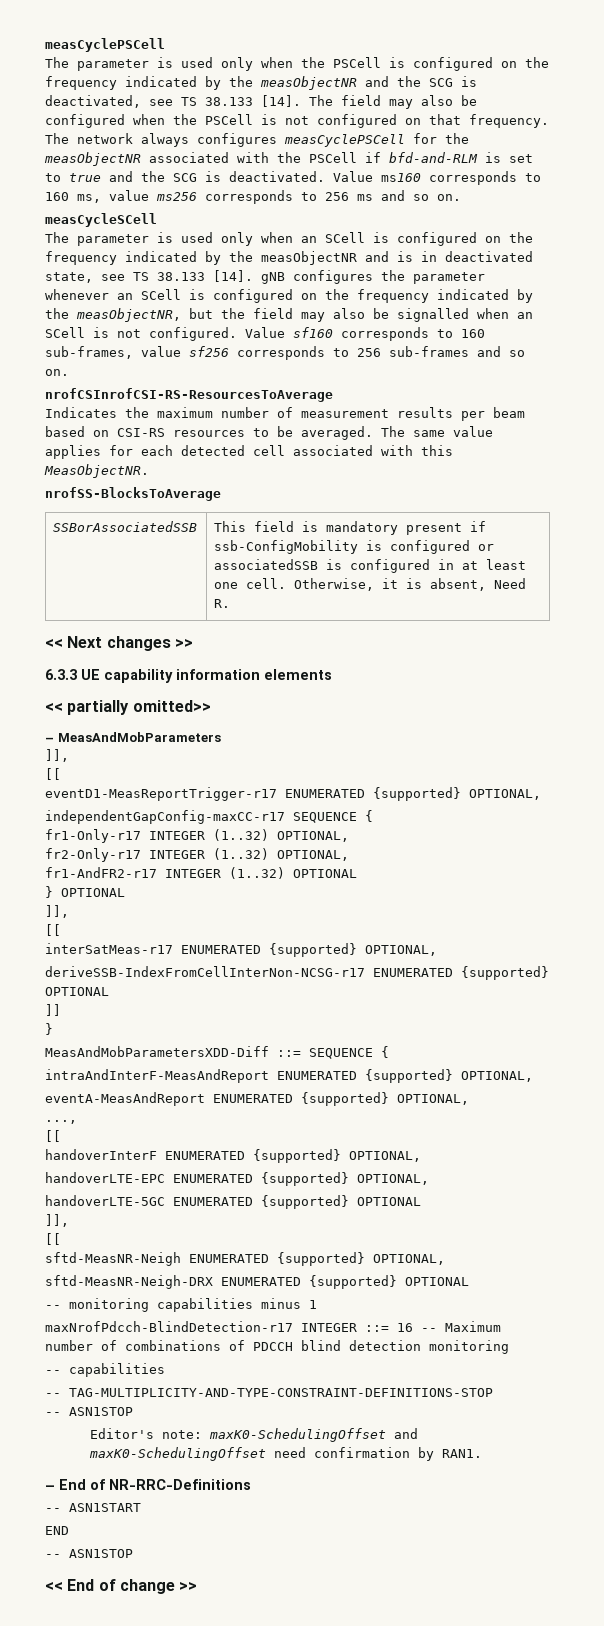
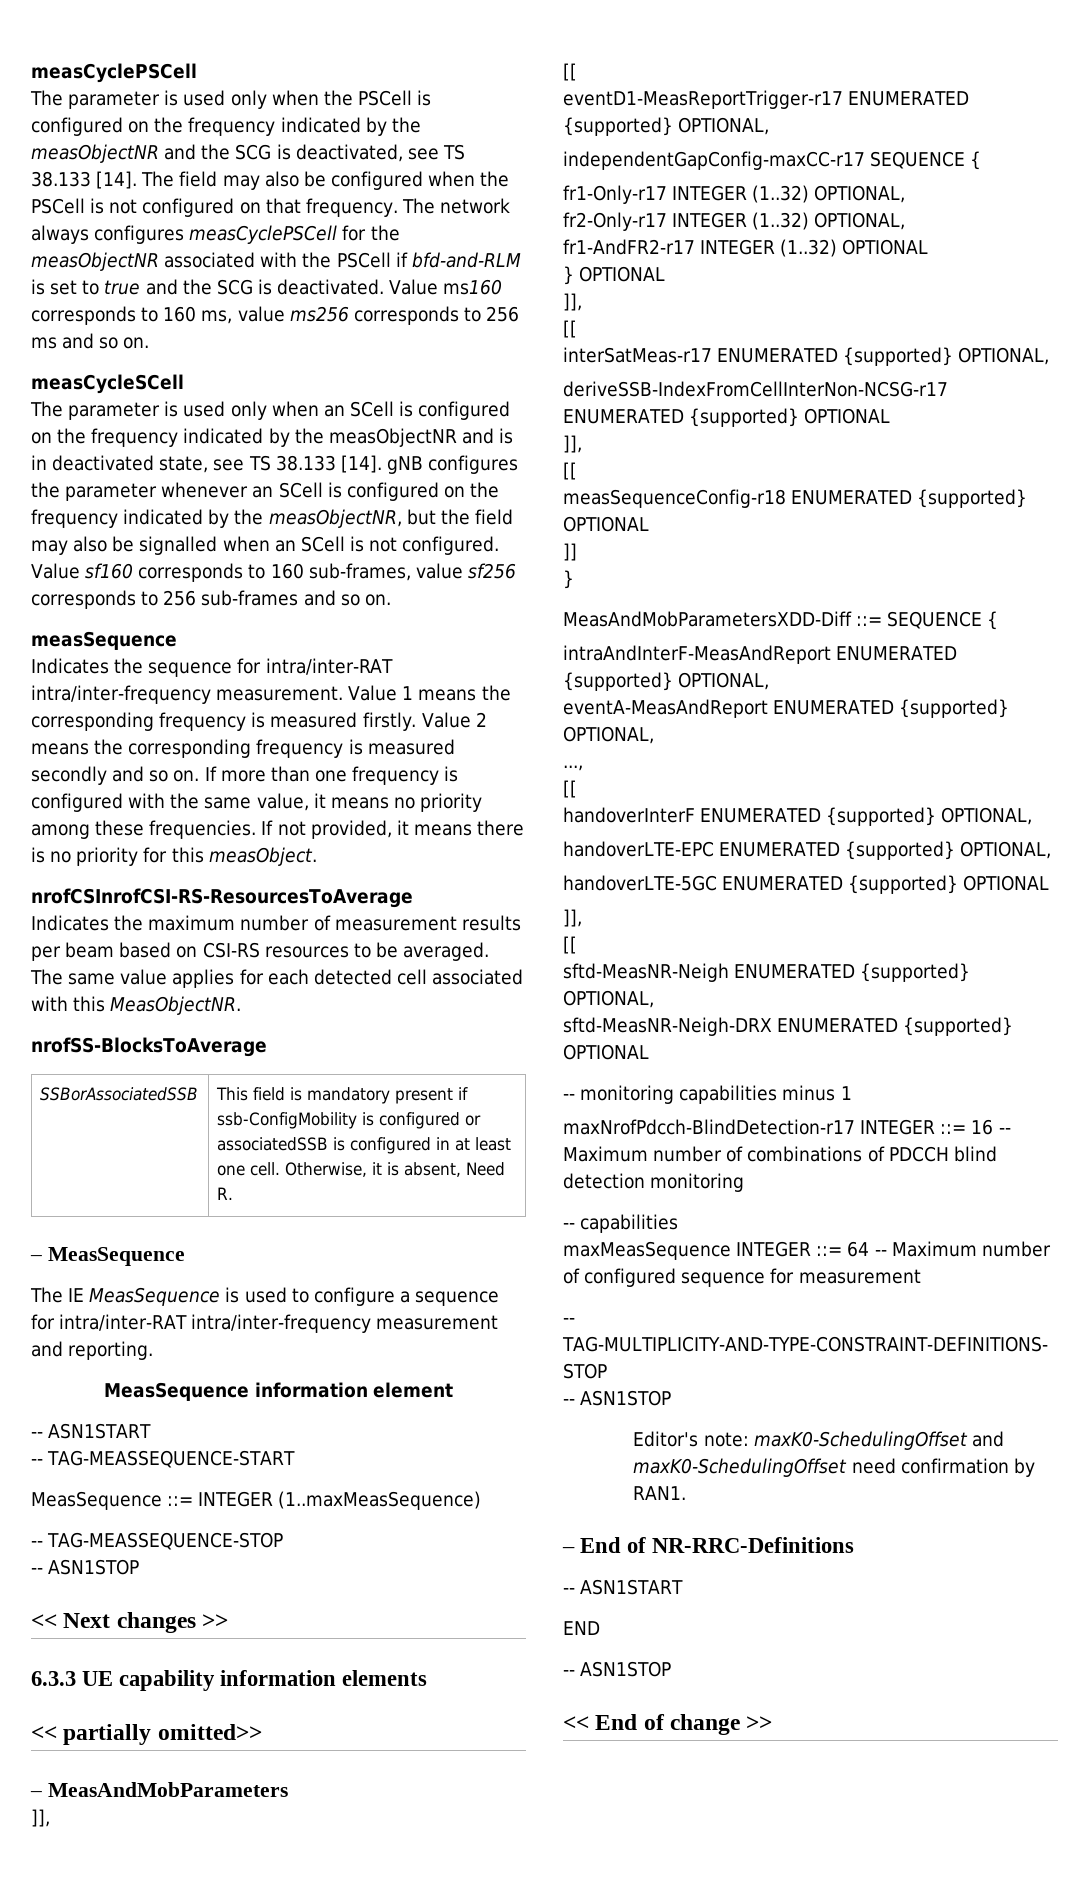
(69, 372) none -> [31,631,177,650] [31,658,394,677] [31,685,511,704] [31,712,487,731] [31,739,455,758] [31,766,459,785] [31,793,483,812] [31,820,525,839] [31,847,317,866] // measSequence // Indicates the sequence for intra/inter-RAT intra/inter-frequency measurement. Value 1 means the corresponding frequency is measured firstly. Value 2 means the corresponding frequency is measured secondly and so on. If more than one frequency is configured with the same value, it means no priority among these frequencies. If not provided, it means there is no priority for this measObject.
(231, 603) none -> [30,1247,185,1266] [30,1287,500,1306] [31,1314,499,1333] [31,1341,154,1360] [104,1382,453,1401] [31,1423,152,1439] [31,1450,296,1468] [31,1491,482,1510] [31,1532,284,1550] [31,1559,140,1575] // – MeasSequence // The IE MeasSequence is used to configure a sequence for intra/inter-RAT intra/inter-frequency measurement and reporting. // MeasSequence information element // -- ASN1START // -- TAG-MEASSEQUENCE-START // MeasSequence ::= INTEGER (1..maxMeasSequence) // -- TAG-MEASSEQUENCE-STOP // -- ASN1STOP
(109, 991) none -> [563,435,582,453] [563,462,577,480] [563,489,1028,508] [563,516,649,532] // ]], // [[ // measSequenceConfig-r18 ENUMERATED {supported} OPTIONAL
(165, 1370) none -> [563,1241,1051,1260] [563,1268,921,1287] // maxMeasSequence INTEGER ::= 64 -- Maximum number of configured sequence for measurement

